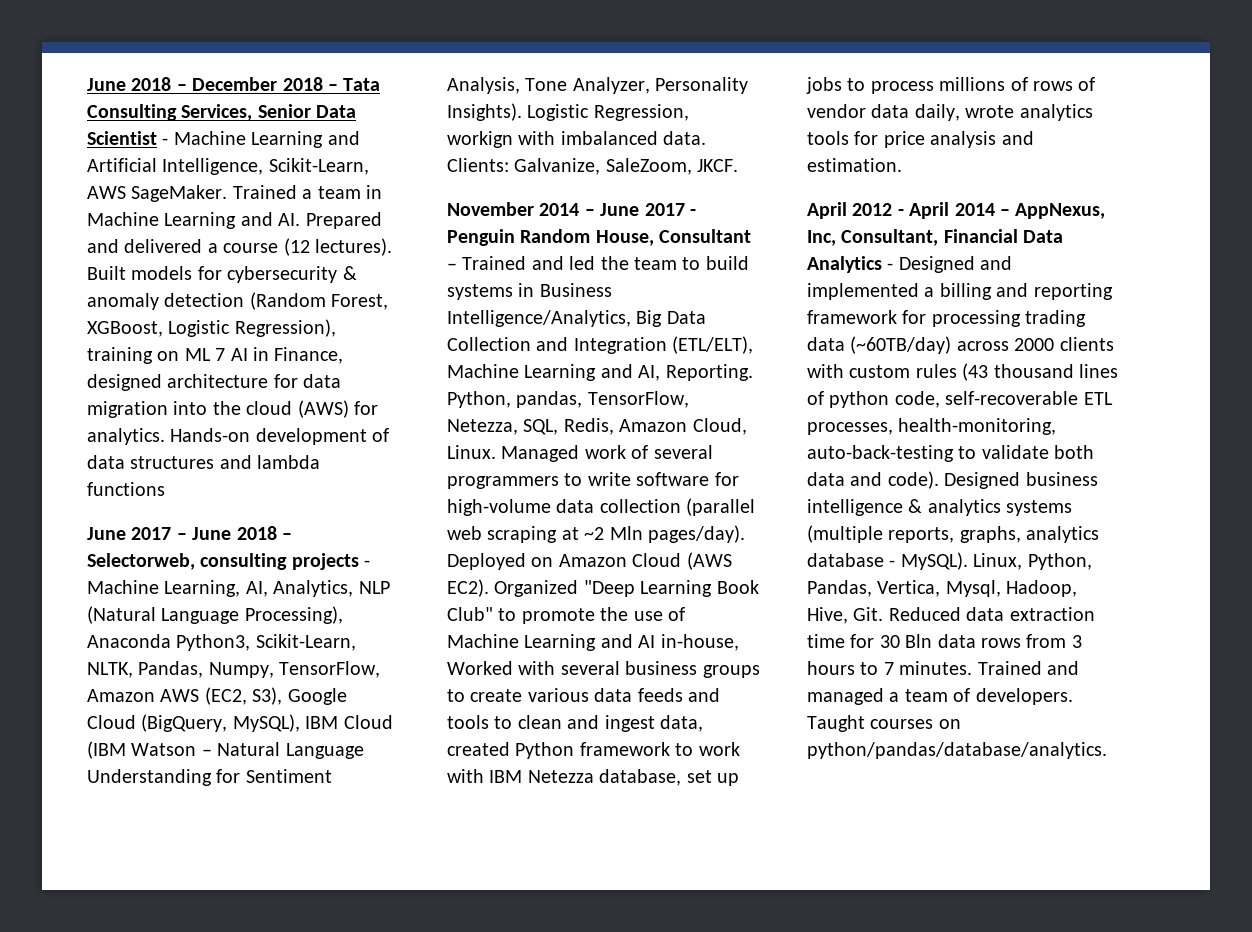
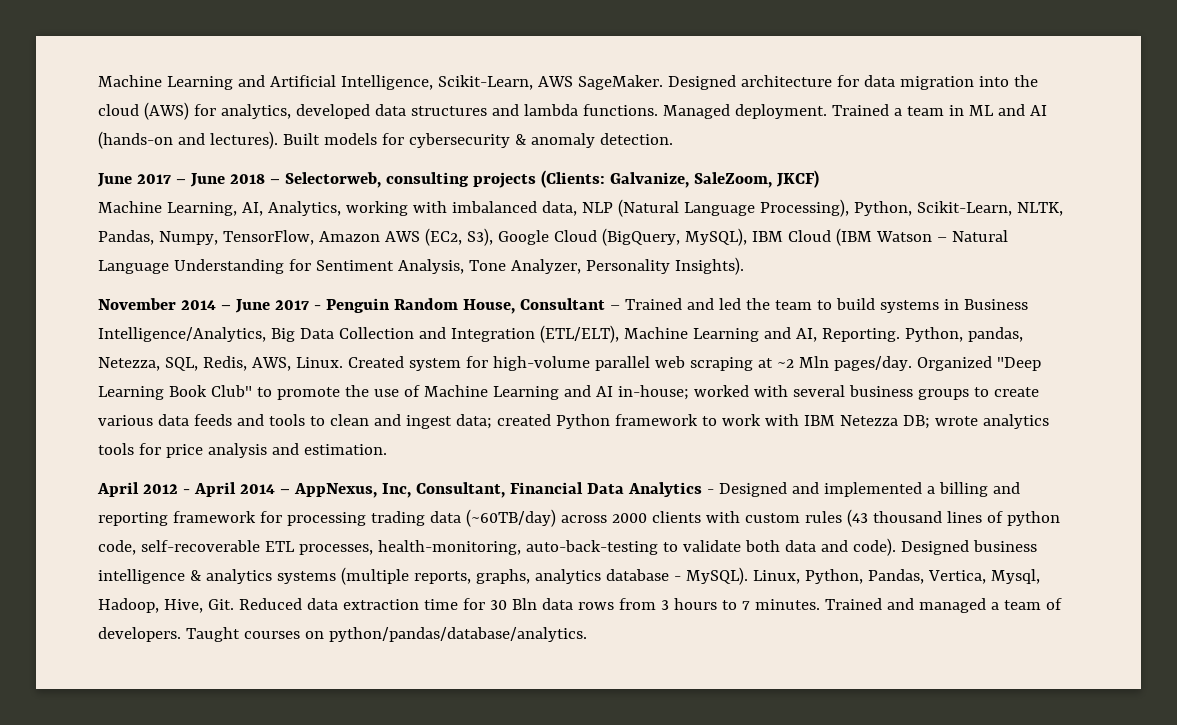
[87,77,381,91] [87,104,357,121] [87,131,169,145] June 2018 – December 2018 – Tata Consulting Services, Senior Data Scientist - -> (98, 81) none
[232,185,382,199] [87,212,382,229] [87,238,392,256] [87,266,357,283] [87,292,389,310] [87,319,336,337] [87,347,344,364] [87,374,162,391] Trained a team in Machine Learning and AI. Prepared and delivered a course (12 lectures). Built models for cybersecurity & anomaly detection (Random Forest, XGBoost, Logistic Regression), training on ML 7 AI in Finance, designed -> [667,75,736,90] Designed
[87,428,390,445] [87,455,321,469] [87,482,165,496] analytics. Hands-on development of data structures and lambda functions -> [220,104,1047,119] [98,131,673,149] analytics, developed data structures and lambda functions. Managed deployment. Trained a team in ML and AI (hands-on and lectures). Built models for cybersecurity & anomaly detection.
[364,560,371,567] [87,580,354,597] - Machine Learning, AI, Analytics, -> [540,170,819,188] [98,201,577,216] (Clients: Galvanize, SaleZoom, JKCF) // Machine Learning, AI, Analytics, working with imbalanced data,
[87,634,251,651] Anaconda Python3, -> [853,201,912,216] Python,
[527,104,689,121] [447,131,707,148] [447,158,739,175] Logistic Regression, workign with imbalanced data. Clients: Galvanize, SaleZoom, JKCF. -> (744, 266) none
[587,391,689,408] TensorFlow, -> (1023, 334) none
[619,418,747,435] [447,445,713,462] [447,472,739,489] [447,498,756,516] Amazon Cloud, Linux. Managed work of several programmers to write software for high-volume data collection (parallel -> [251,356,650,371] AWS, Linux. Created system for high-volume parallel
[648,525,745,543] [447,552,732,570] [447,579,489,597] pages/day). Deployed on Amazon Cloud (AWS EC2). -> [833,356,912,371] pages/day.
[660,634,739,651] [447,661,513,675] in-house, Worked -> [617,385,749,400] in-house; worked
[660,715,703,732] data, -> [455,414,492,429] data;
[599,769,739,786] [806,77,1096,94] [807,104,960,121] database, set up jobs to process millions of rows of vendor data daily, -> [902,415,930,429] DB;

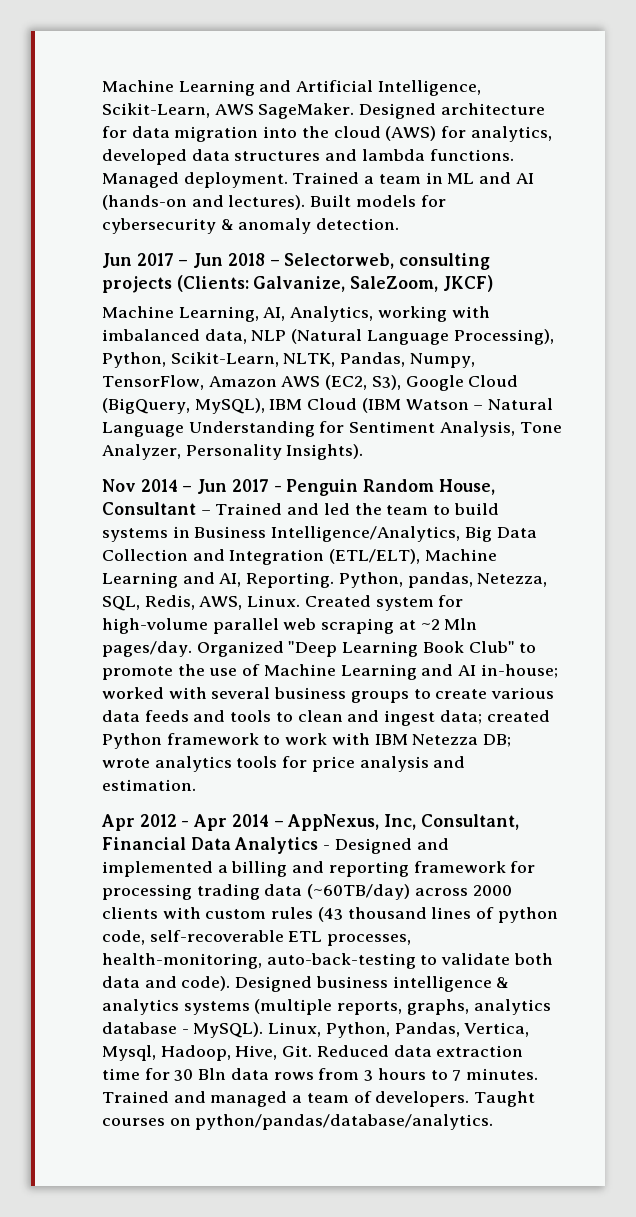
[97,173,225,187] June 2017 – June -> [102,253,224,268] Jun 2017 – Jun
[98,298,270,313] November 2014 – June -> [102,479,228,494] Nov 2014 – Jun
[97,482,139,497] April -> [101,814,135,831] Apr
[193,482,236,497] April -> [193,814,228,831] Apr

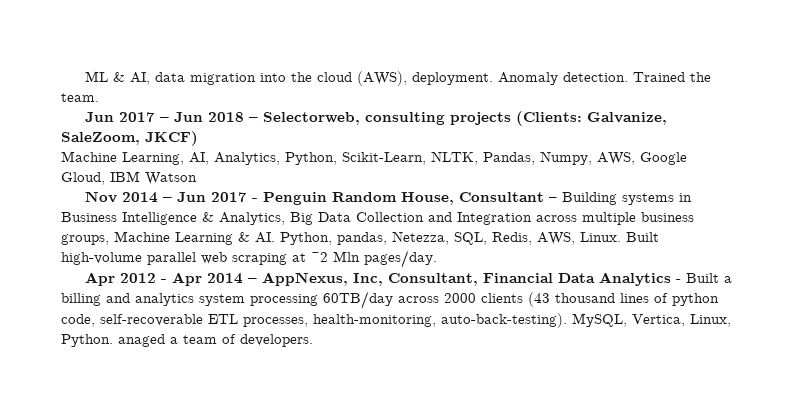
[102,80,481,96] [102,103,545,119] [102,126,127,138] Machine Learning and Artificial Intelligence, Scikit-Learn, AWS SageMaker. Designed architecture for -> [84,71,150,85] ML & AI,
[385,126,552,142] [102,149,514,165] [102,172,534,188] [102,195,446,210] [102,218,400,234] (AWS) for analytics, developed data structures and lambda functions. Managed deployment. Trained a team in ML and AI (hands-on and lectures). Built models for cybersecurity & anomaly detection. -> [356,71,711,86] [61,93,99,102] (AWS), deployment. Anomaly detection. Trained the team.
[377,306,490,322] [102,329,554,345] working with imbalanced data, NLP (Natural Language Processing), -> (280, 158) none
[102,375,519,391] [102,398,554,414] [102,421,562,437] [102,444,364,460] TensorFlow, Amazon AWS (EC2, S3), Google Cloud (BigQuery, MySQL), IBM Cloud (IBM Watson – Natural Language Understanding for Sentiment Analysis, Tone Analyzer, Personality Insights). -> [597,152,687,165] [61,171,197,185] AWS, Google Gloud, IBM Watson
[215,503,499,515] [102,526,461,542] Trained and led the team to build systems in Business Intelligence/Analytics, -> [561,192,692,205] [61,212,285,225] Building systems in Business Intelligence & Analytics,
[329,549,497,564] [102,572,335,588] (ETL/ELT), Machine Learning and AI, Reporting. -> [536,212,694,225] [61,231,275,245] across multiple business groups, Machine Learning & AI.
[304,595,464,611] Created system for -> [626,232,659,242] Built
[196,641,537,657] [102,664,558,680] [102,687,555,703] [102,710,550,726] [102,733,512,749] [102,756,466,772] [102,779,196,791] Organized "Deep Learning Book Club" to promote the use of Machine Learning and AI in-house; worked with several business groups to create various data feeds and tools to clean and ingest data; created Python framework to work with IBM Netezza DB; wrote analytics tools for price analysis and estimation. -> (437, 259) none
[334,838,449,854] [102,861,536,877] [102,884,512,900] [102,907,314,919] Designed and implemented a billing and reporting framework for processing trading data (~60TB/day) across 2000 clients with custom rules -> [685,273,732,283] [61,291,523,309] Built a billing and analytics system processing 60TB/day across 2000 clients
[266,953,553,969] [102,976,510,992] [102,999,551,1015] [102,1022,530,1038] [102,1045,524,1061] [102,1068,538,1081] [102,1091,536,1107] [102,1114,494,1130] auto-back-testing to validate both data and code). Designed business intelligence & analytics systems (multiple reports, graphs, analytics database - MySQL). Linux, Python, Pandas, Vertica, Mysql, Hadoop, Hive, Git. Reduced data extraction time for 30 Bln data rows from 3 hours to 7 minutes. Trained and managed a team of developers. Taught courses on python/pandas/database/analytics. -> [441,313,731,328] [61,334,313,347] auto-back-testing). MySQL, Vertica, Linux, Python. anaged a team of developers.

